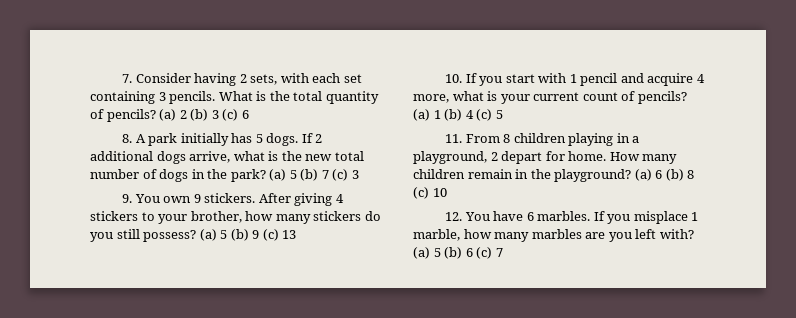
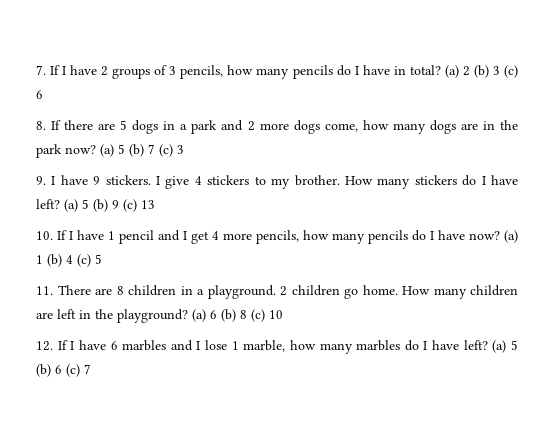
[135,73,362,86] [90,91,379,104] [90,109,156,122] Consider having 2 sets, with each set containing 3 pencils. What is the total quantity of pencils? -> [50,65,441,79] If I have 2 groups of 3 pencils, how many pencils do I have in total?
[135,133,323,146] [90,151,364,164] [90,169,266,182] A park initially has 5 dogs. If 2 additional dogs arrive, what is the new total number of dogs in the park? -> [51,120,518,134] [36,144,96,158] If there are 5 dogs in a park and 2 more dogs come, how many dogs are in the park now?
[134,193,344,206] [90,211,381,224] [90,229,197,242] You own 9 stickers. After giving 4 stickers to your brother, how many stickers do you still possess? -> [51,175,519,189] [36,199,60,209] I have 9 stickers. I give 4 stickers to my brother. How many stickers do I have left?
[479,73,705,86] [413,91,687,104] you start with 1 pencil and acquire 4 more, what is your current count of pencils? -> [69,230,500,244] I have 1 pencil and I get 4 more pencils, how many pencils do I have now?
[465,134,500,143] From -> [57,285,112,295] There are
[568,133,640,146] [413,151,565,164] playing in a playground, 2 depart for -> [180,285,358,299] in a playground. 2 children go
[467,169,513,179] remain -> [36,309,76,319] are left
[464,211,688,224] You have 6 marbles. If you misplace -> [57,340,228,351] If I have 6 marbles and I lose
[585,229,694,242] are you left with? -> [404,340,488,351] do I have left?

